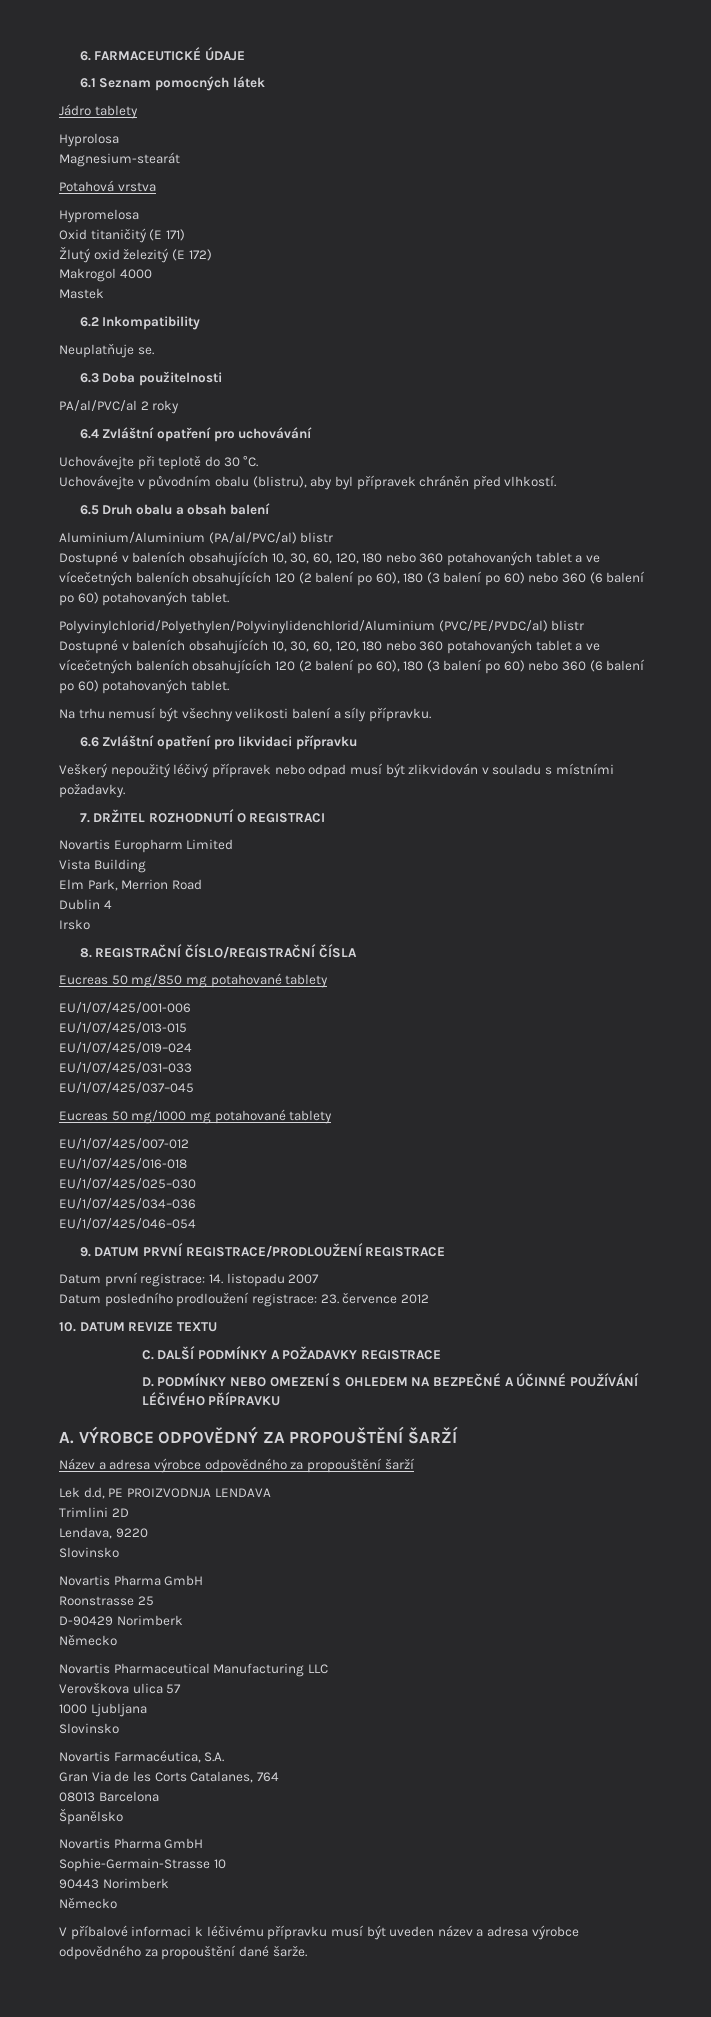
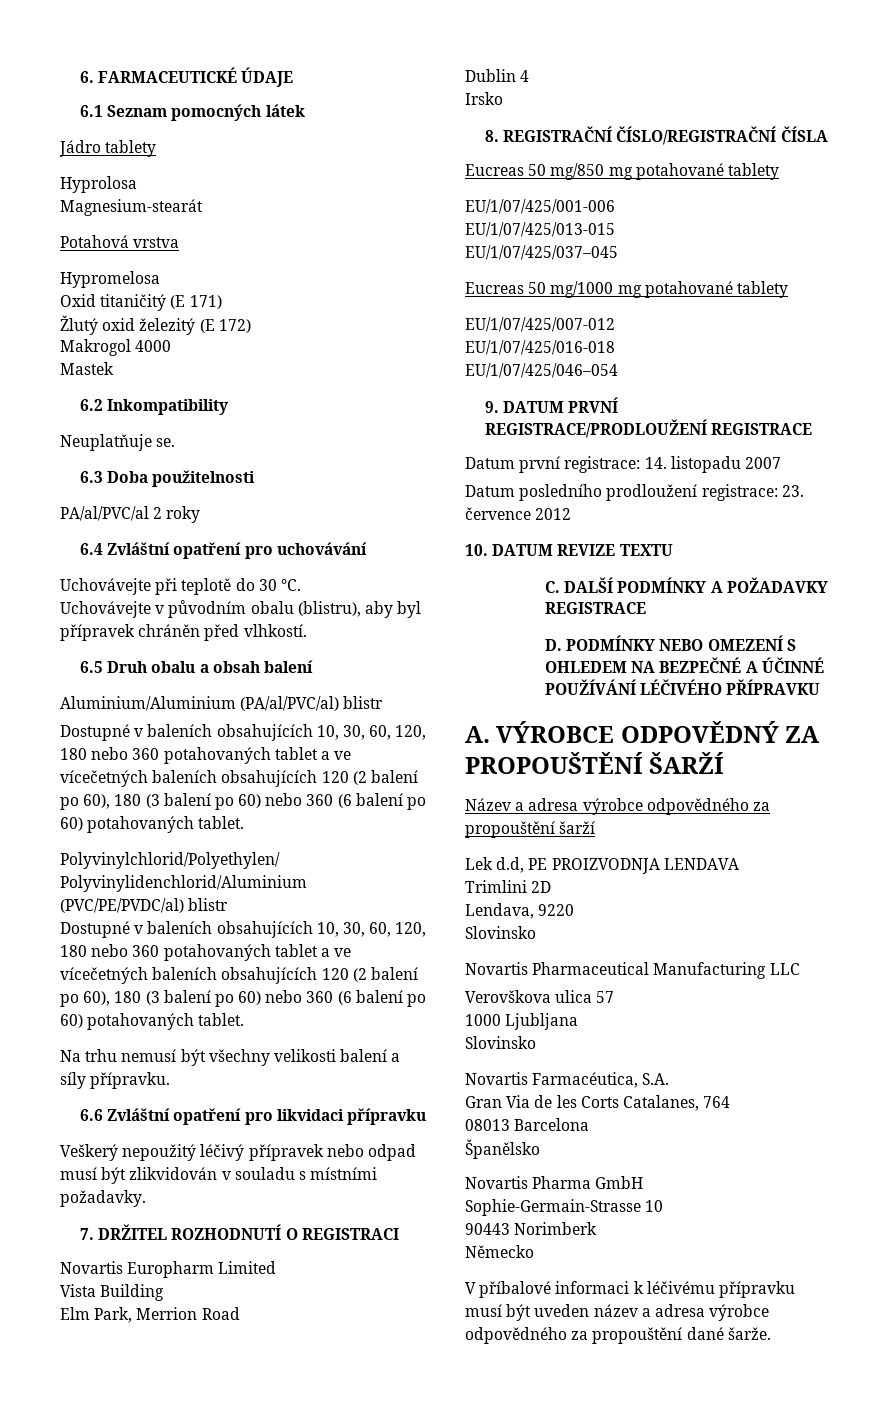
[59,1042,192,1053] [59,1062,192,1073] // EU/1/07/425/019–024 // EU/1/07/425/031–033 -> (615, 229) none
[59,1178,196,1189] [59,1198,196,1209] // EU/1/07/425/025–030 // EU/1/07/425/034–036 -> (615, 347) none
[59,1575,204,1586] [59,1596,154,1606] [59,1615,183,1626] [59,1634,117,1646] // Novartis Pharma GmbH // Roonstrasse 25 // D-90429 Norimberk // Německo -> (536, 932) none

